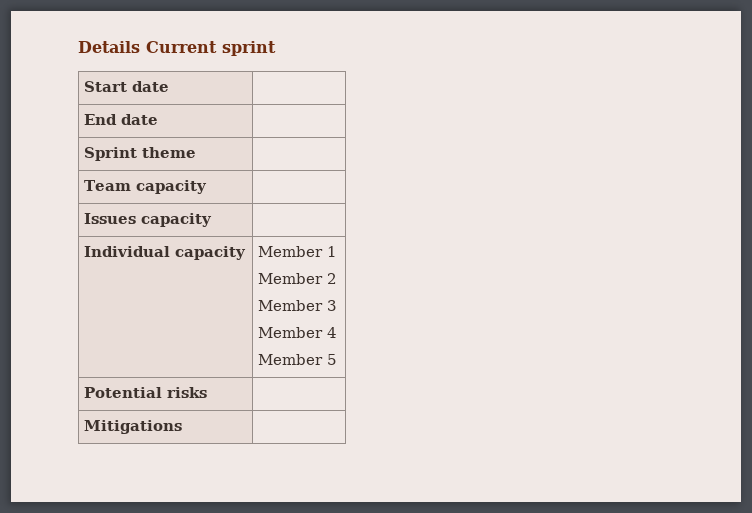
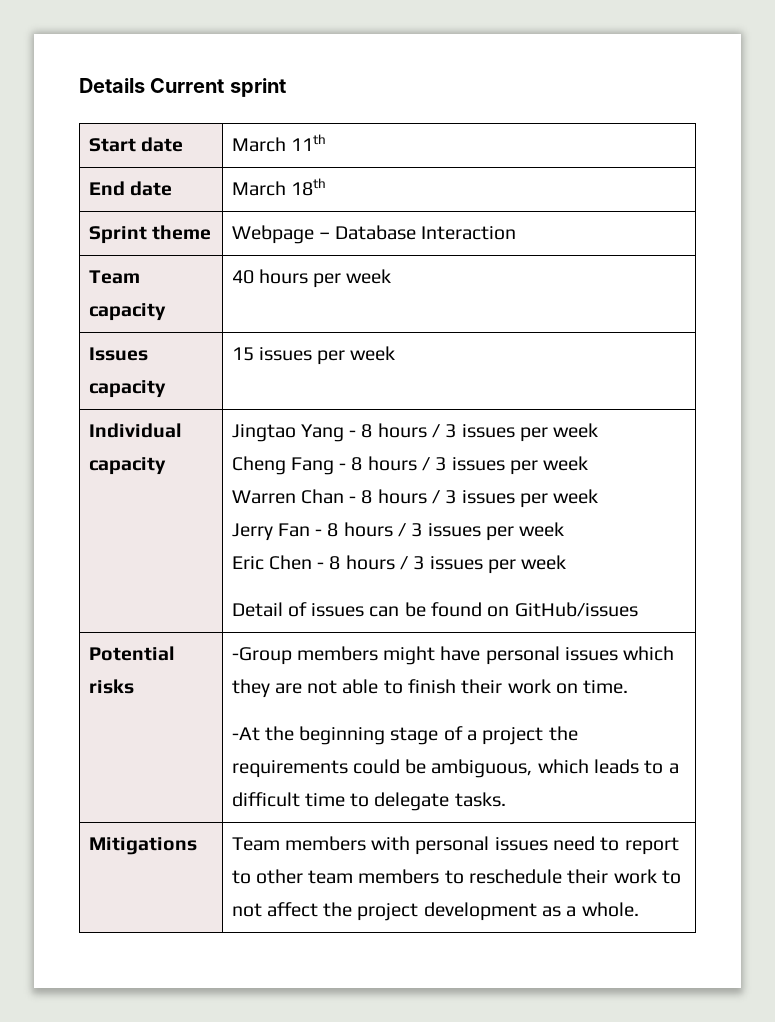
(170, 86) none -> [231,134,326,152] March 11th
(159, 119) none -> [231,178,326,196] March 18th
[84,180,208,194] [84,213,213,227] [84,246,247,260] [258,246,338,257] [258,273,338,284] [258,300,338,311] [258,327,338,338] [258,354,338,365] [84,387,208,398] [84,420,183,434] // Team capacity | // Issues capacity | // Individual capacity | Member 1 // Member 2 // Member 3 // Member 4 // Member 5 // Potential risks | // Mitigations | -> [231,225,517,244] [88,270,140,284] [88,303,166,321] [231,269,392,288] [88,347,148,361] [88,380,166,398] [231,346,396,365] [88,423,182,438] [88,457,166,475] [231,423,599,442] [231,456,589,475] [231,489,599,508] [231,522,565,541] [231,555,567,574] [231,602,638,617] [88,646,175,661] [88,679,134,694] [231,646,675,665] [231,679,629,698] [231,726,578,745] [231,759,679,778] [231,792,506,811] [88,837,197,855] [231,836,679,855] [231,869,681,884] [231,902,639,921] Webpage – Database Interaction // Team capacity | 40 hours per week // Issues capacity | 15 issues per week // Individual capacity | Jingtao Yang - 8 hours / 3 issues per week // Cheng Fang - 8 hours / 3 issues per week // Warren Chan - 8 hours / 3 issues per week // Jerry Fan - 8 hours / 3 issues per week // Eric Chen - 8 hours / 3 issues per week // Detail of issues can be found on GitHub/issues // Potential risks | -Group members might have personal issues which they are not able to finish their work on time. // -At the beginning stage of a project the requirements could be ambiguous, which leads to a difficult time to delegate tasks. // Mitigations | Team members with personal issues need to report to other team members to reschedule their work to not affect the project development as a whole.

